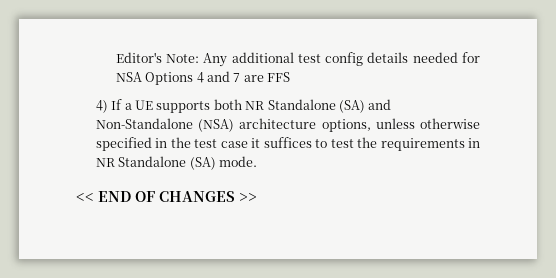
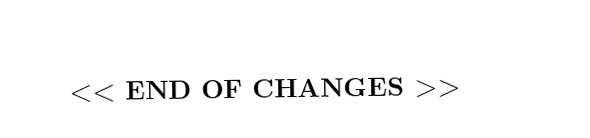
[115,52,480,67] [115,71,291,85] [95,99,392,113] [95,118,480,132] [95,137,480,151] [95,156,258,170] Editor's Note: Any additional test config details needed for NSA Options 4 and 7 are FFS // 4) If a UE supports both NR Standalone (SA) and Non-Standalone (NSA) architecture options, unless otherwise specified in the test case it suffices to test the requirements in NR Standalone (SA) mode. // -> (69, 93) none

